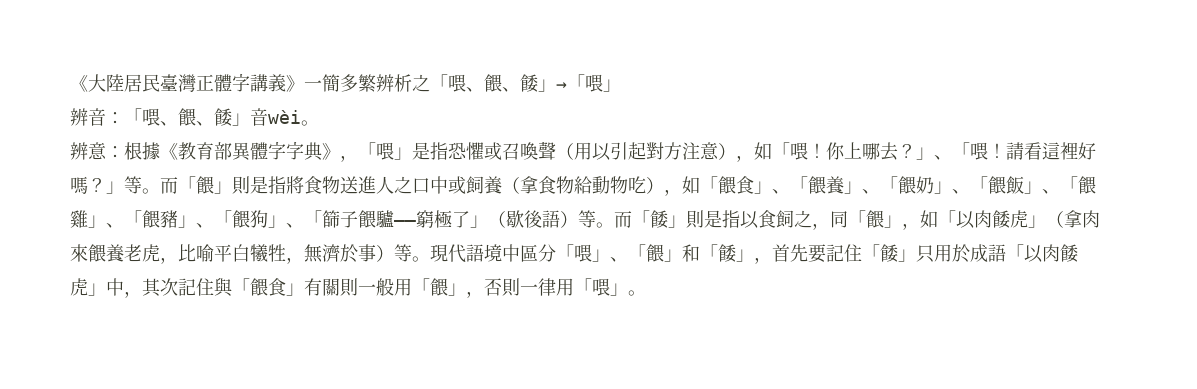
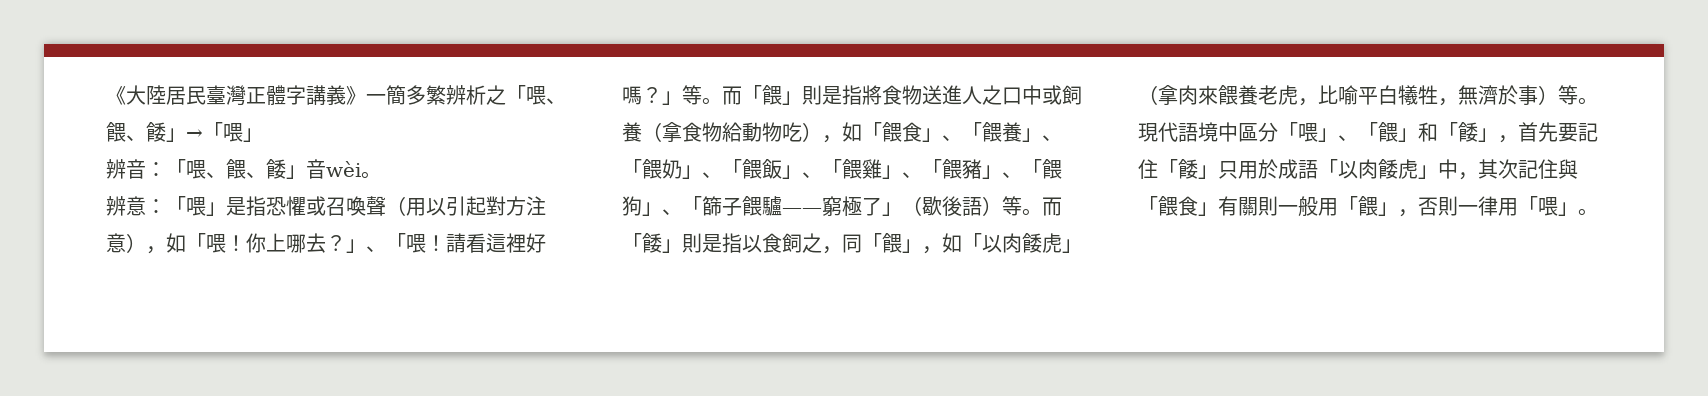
[124,141,358,162] 根據《教育部異體字字典》， -> (166, 206) none

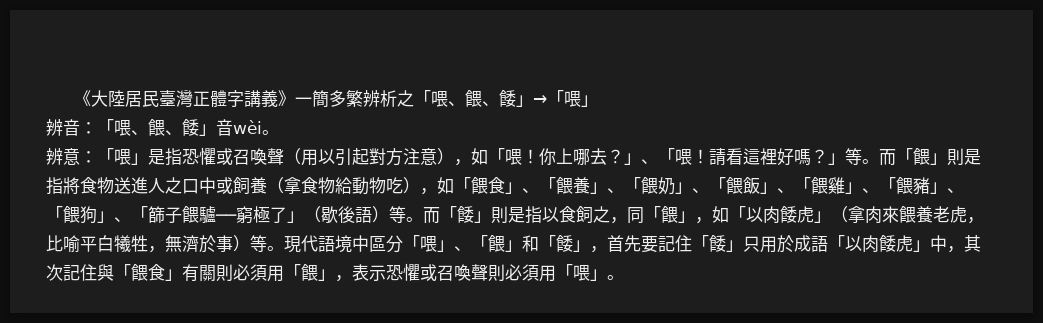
[782,208,822,214] —— -> [215,214,237,221] ──
[1278,196,1318,216] 一般 -> [233,264,267,281] 必須
[1418,196,1498,216] 否則一律 -> [352,263,539,282] 表示恐懼或召喚聲則必須

